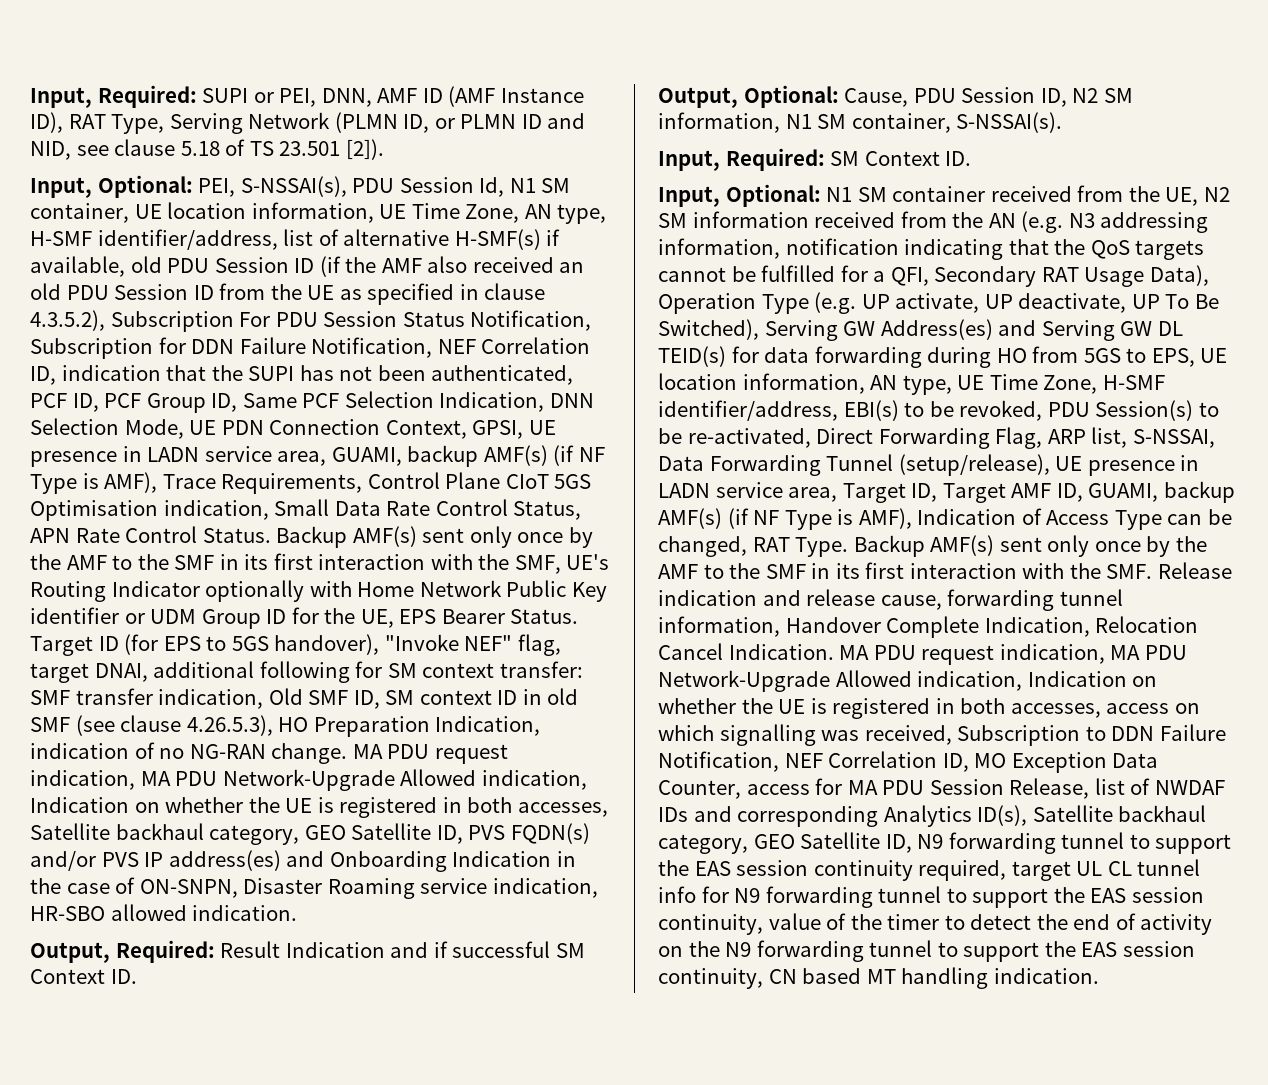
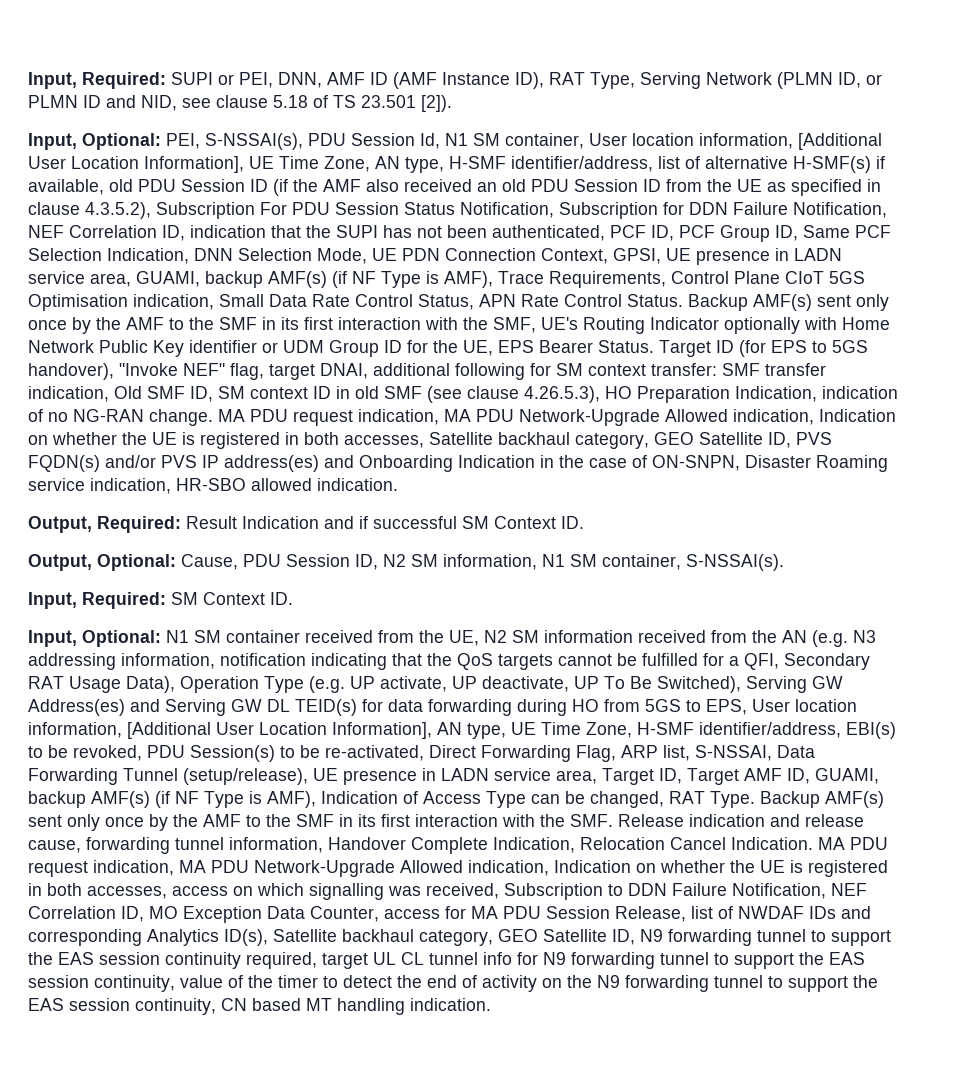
[134,202,374,223] UE location information, -> [589,133,882,150] [28,156,244,173] User location information, [Additional User Location Information],
[1200,348,1228,363] [658,373,865,394] UE location information, -> [752,699,857,712] [28,722,432,739] User location information, [Additional User Location Information],

